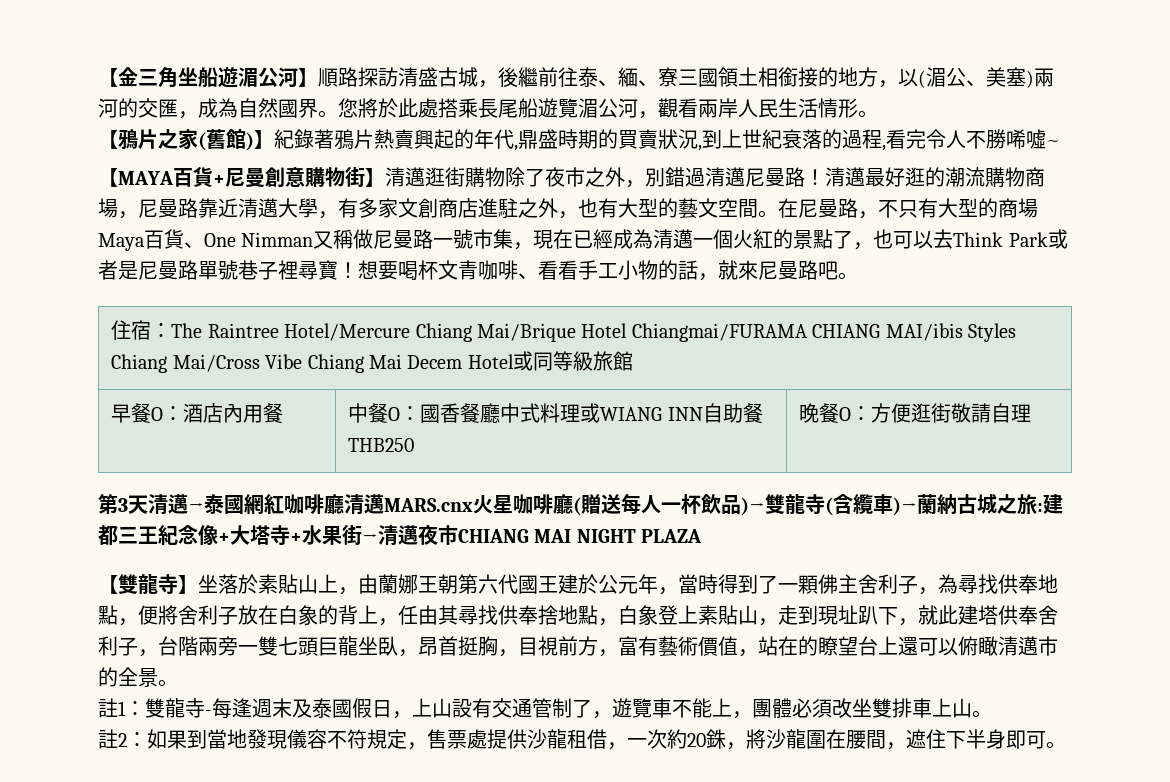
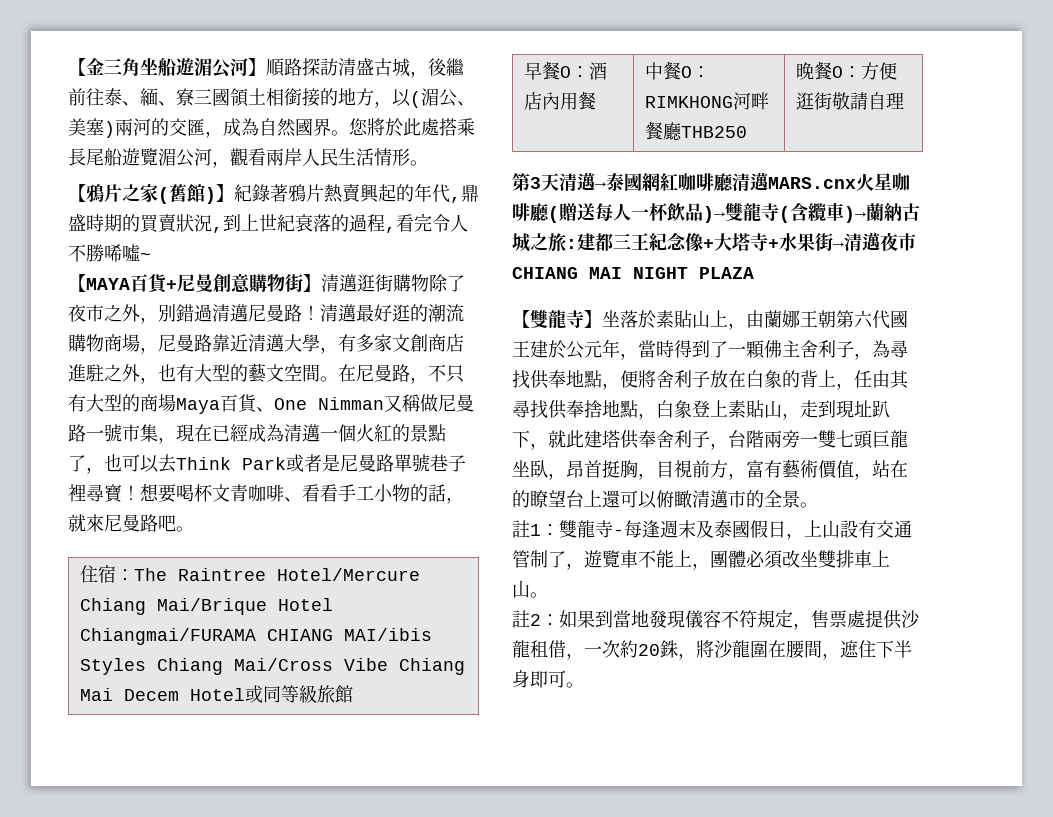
[420,403,763,423] 國香餐廳中式料理或WIANG INN自助餐 -> [644,92,769,110] [644,121,682,140] RIMKHONG河畔餐廳

